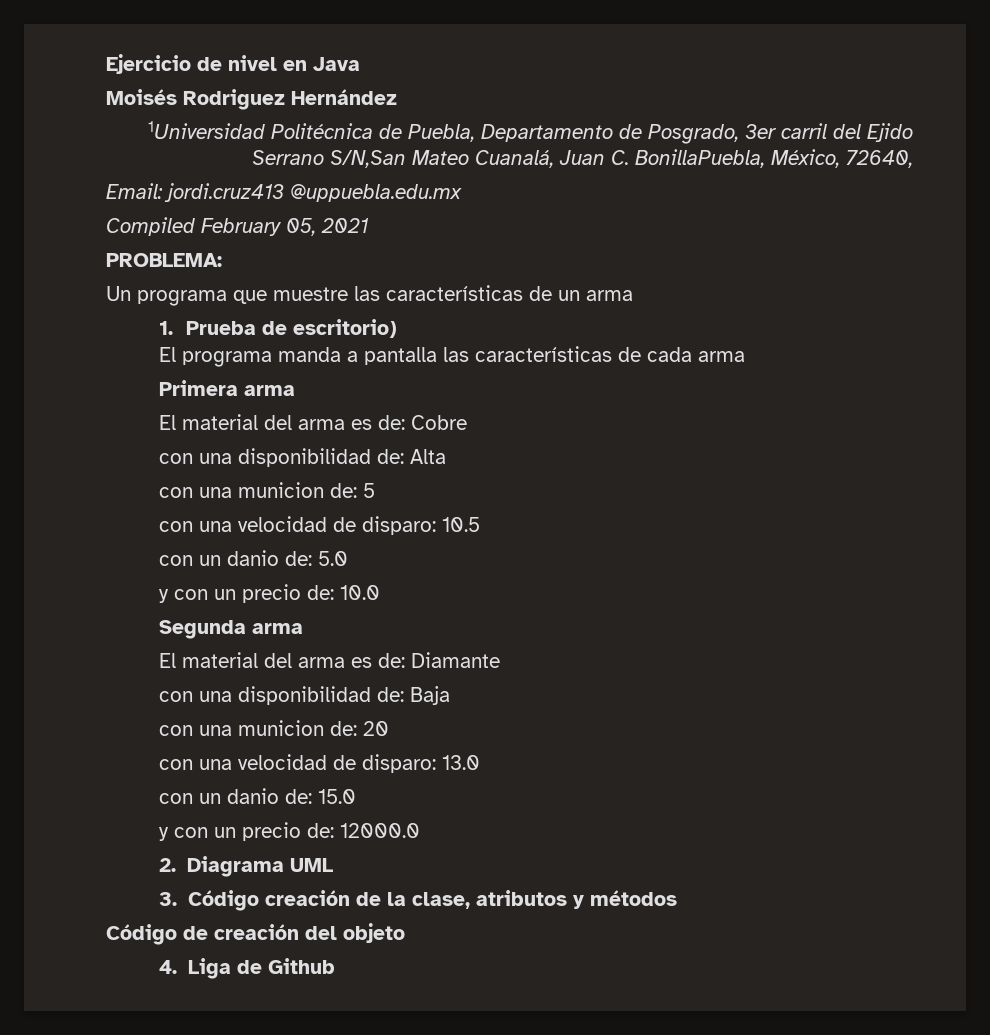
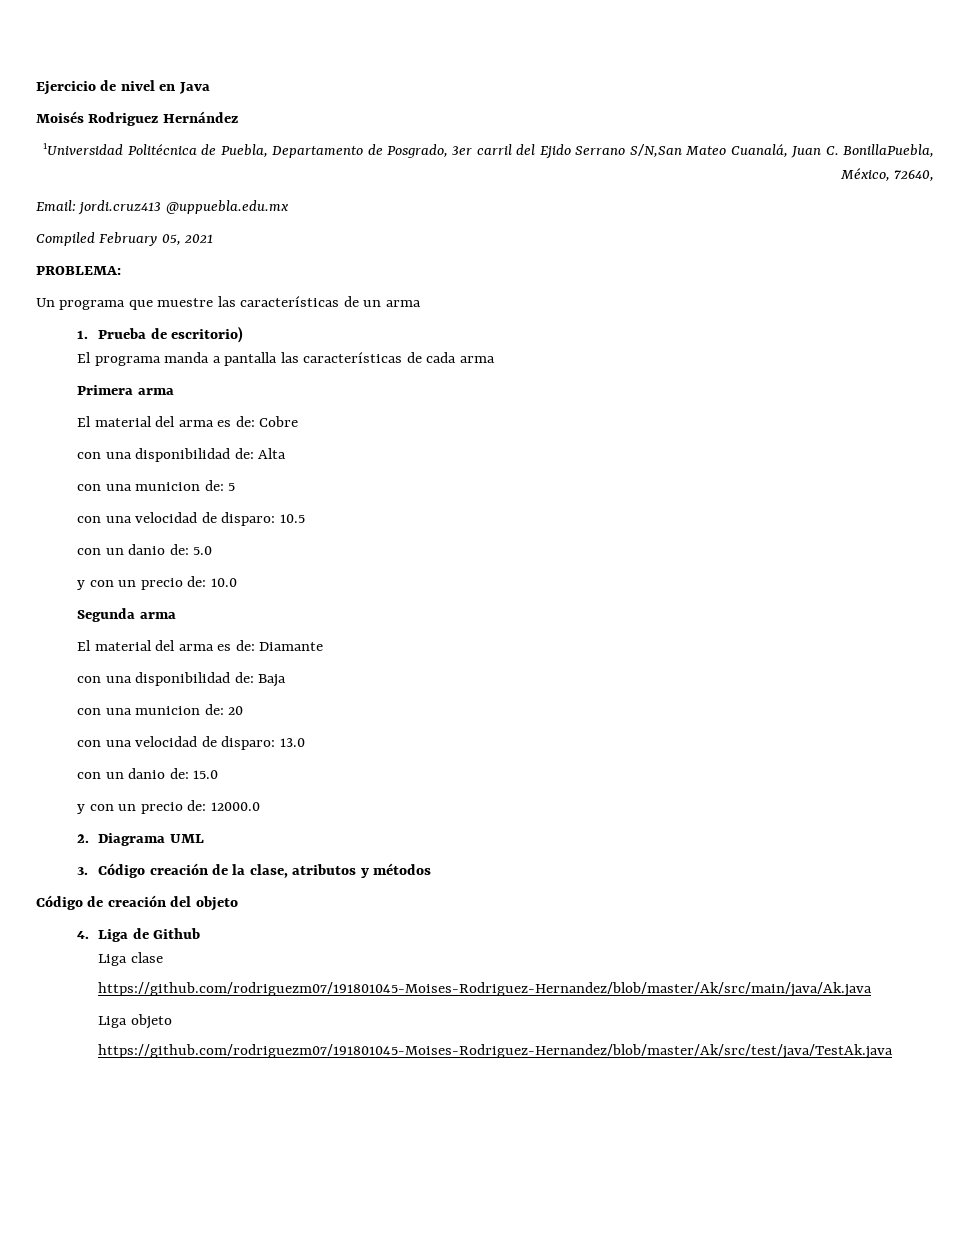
(335, 966) none -> [98,952,163,966] [98,982,873,997] [98,1014,172,1029] [98,1044,894,1059] // Liga clase // https://github.com/rodriguezm07/191801045-Moises-Rodriguez-Hernandez/blob/master/Ak/src/main/java/Ak.java // Liga objeto // https://github.com/rodriguezm07/191801045-Moises-Rodriguez-Hernandez/blob/master/Ak/src/test/java/TestAk.java

